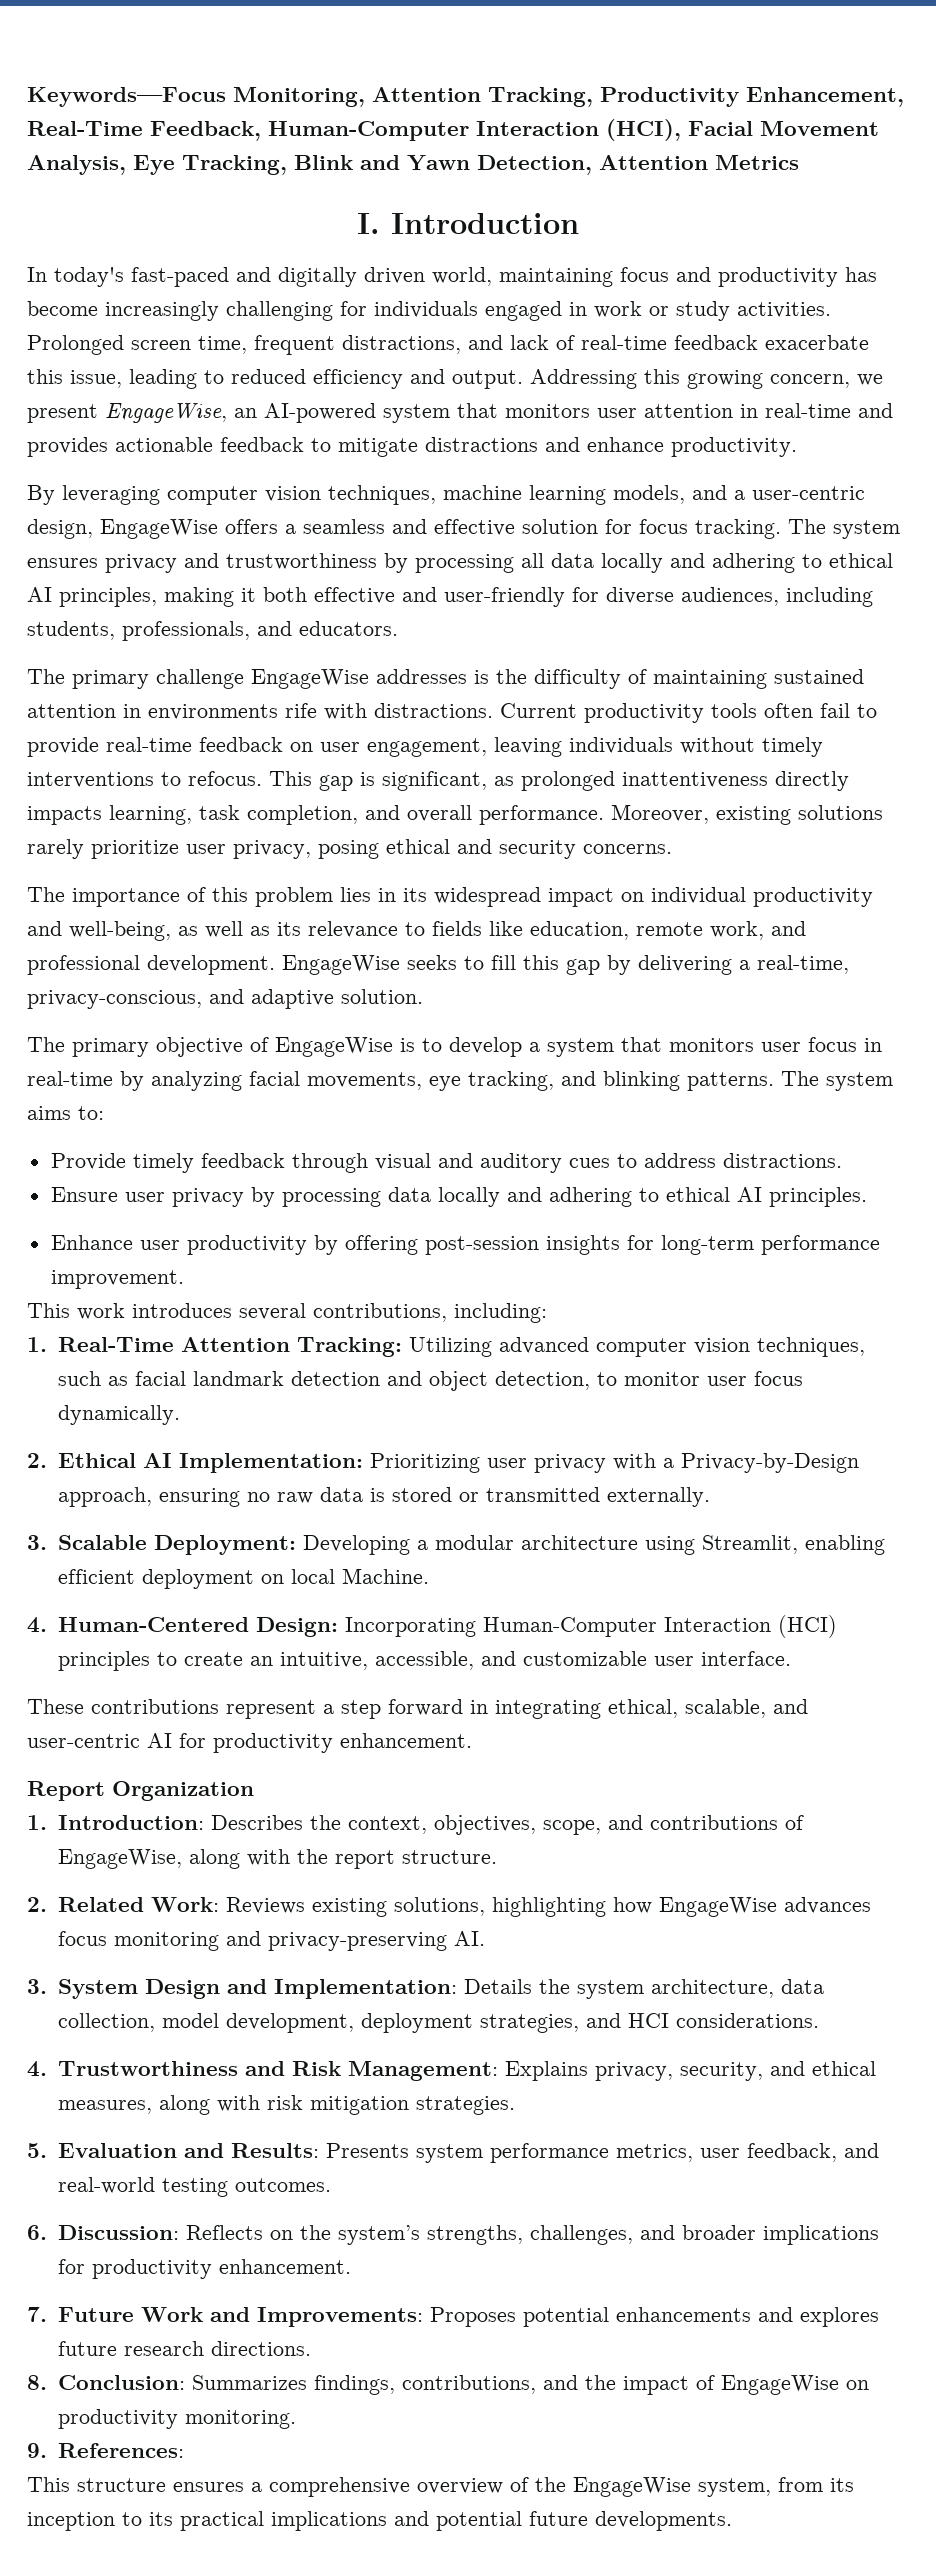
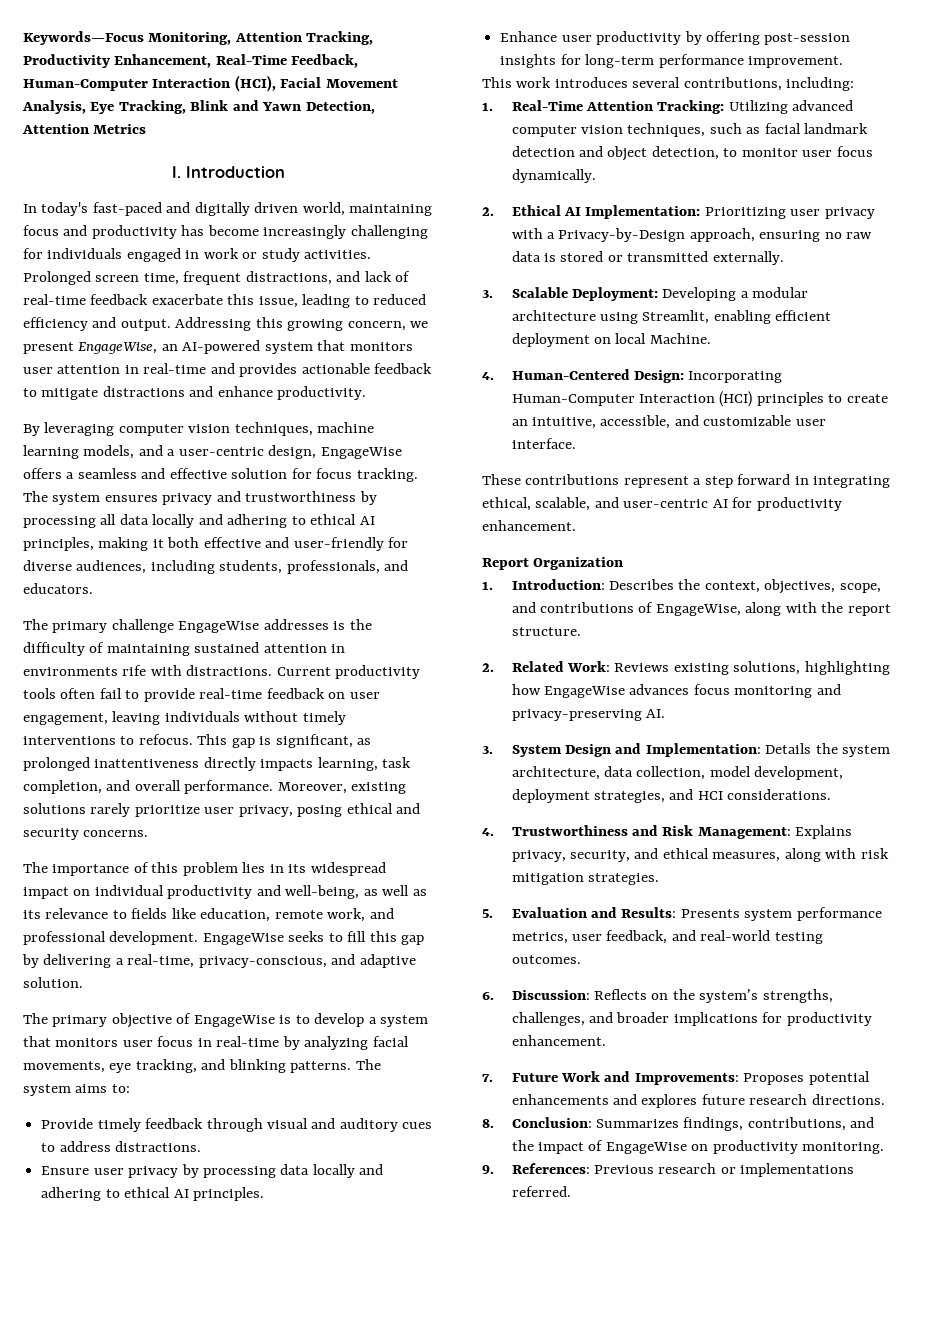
[27,2477,854,2497] [27,2511,732,2531] // This structure ensures a comprehensive overview of the EngageWise system, from its inception to its practical implications and potential future developments. -> [593,1163,855,1177] [511,1186,571,1197] Previous research or implementations referred.

